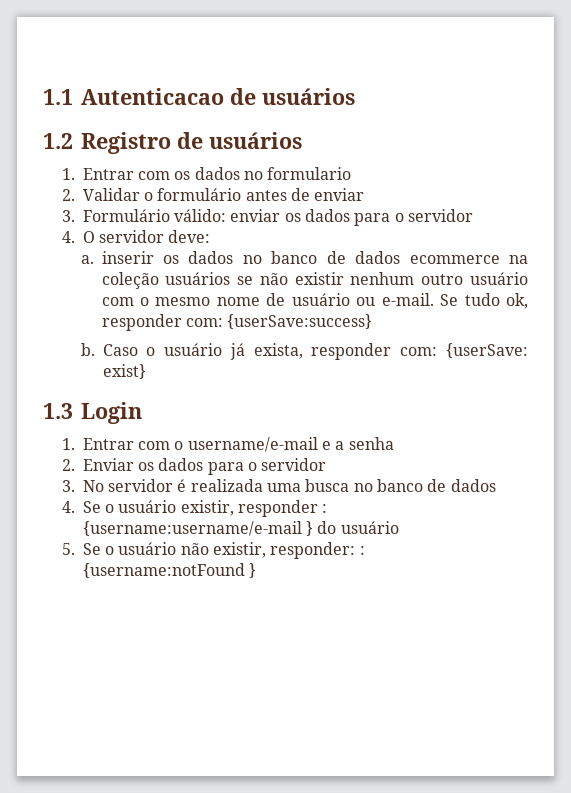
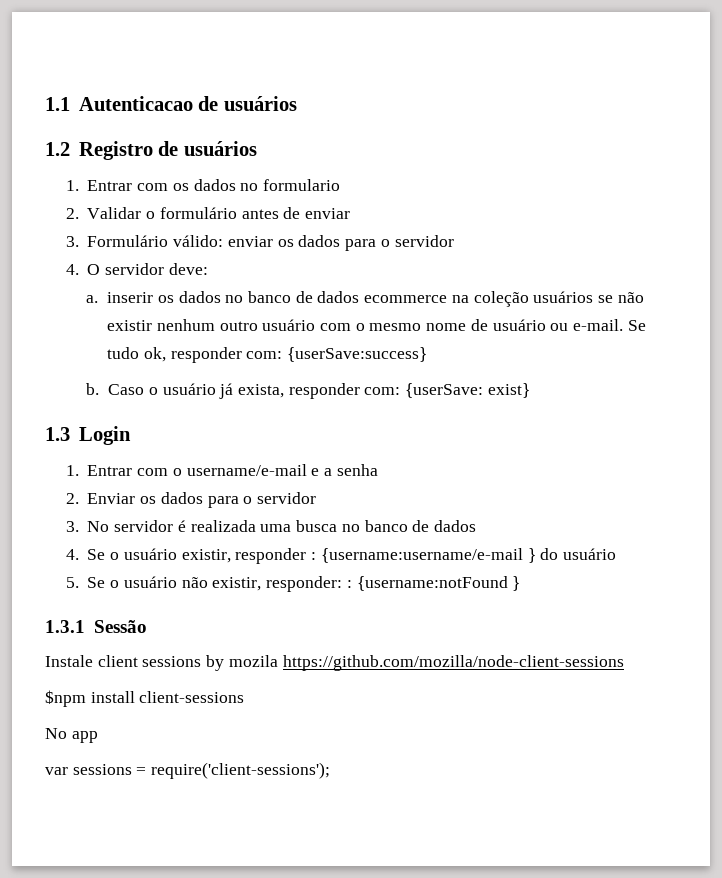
(257, 570) none -> [45,620,147,633] [45,655,624,671] [45,690,245,707] [45,728,98,743] [45,762,331,779] // 1.3.1 Sessão // Instale client sessions by mozila https://github.com/mozilla/node-client-sessions // $npm install client-sessions // No app // var sessions = require('client-sessions');

